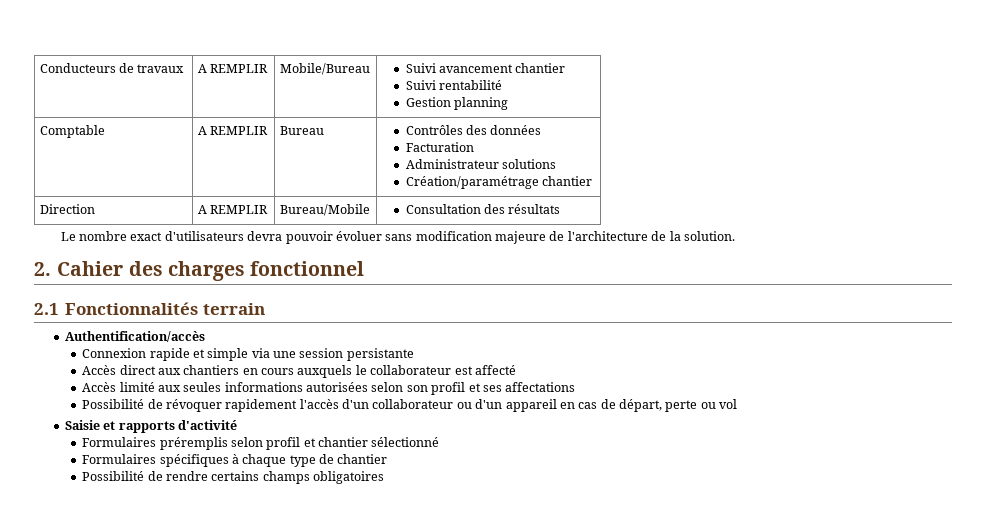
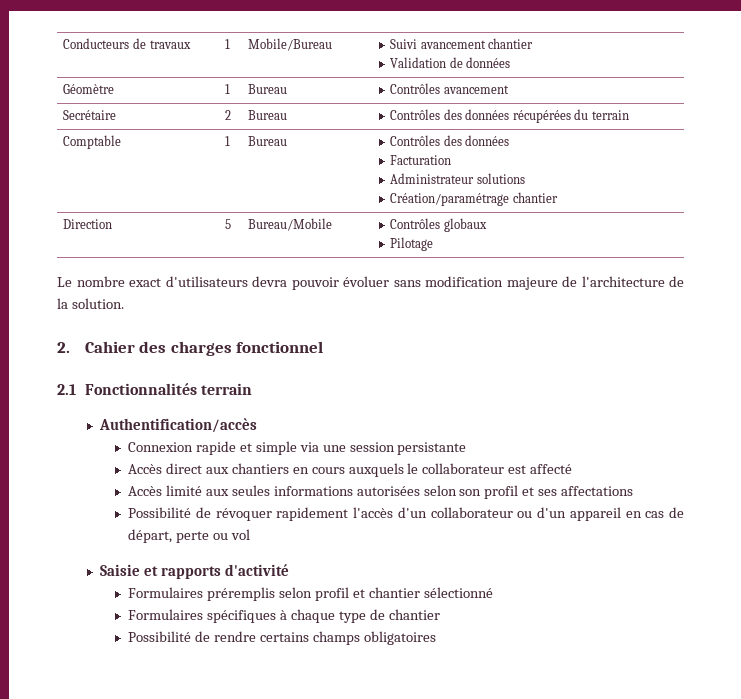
[197,64,269,73] A REMPLIR -> [225,39,231,49] 1
[405,80,503,90] [405,97,509,110] Suivi rentabilité // Gestion planning -> [390,57,511,68] [63,84,115,94] [225,84,231,94] [248,84,288,94] [390,83,509,94] [63,110,117,120] [225,110,232,120] [248,110,288,120] [390,109,629,123] Validation de données // Géomètre | 1 | Bureau | Contrôles avancement // Secrétaire | 2 | Bureau | Contrôles des données récupérées du terrain
[197,126,269,135] A REMPLIR -> [225,136,231,146] 1
[197,205,269,214] A REMPLIR -> [225,219,232,229] 5
[405,204,561,214] Consultation des résultats -> [390,218,487,232] [390,237,434,251] Contrôles globaux // Pilotage

